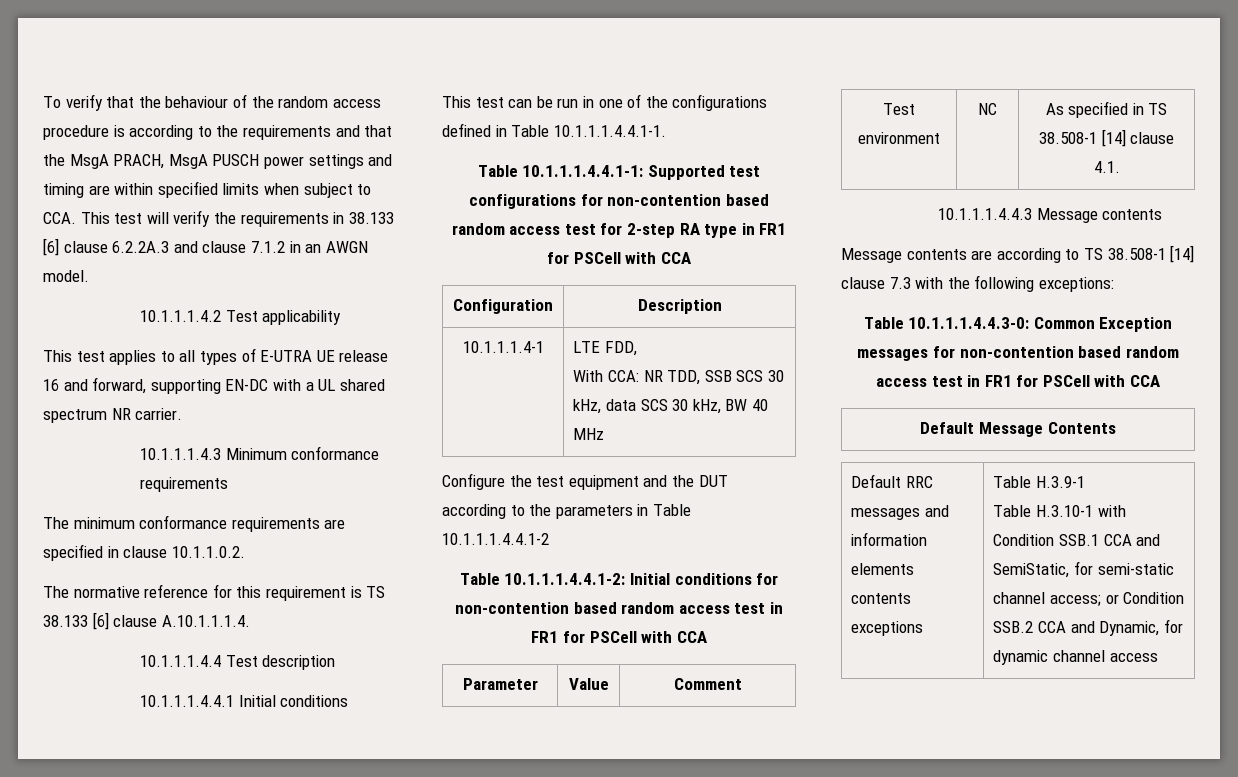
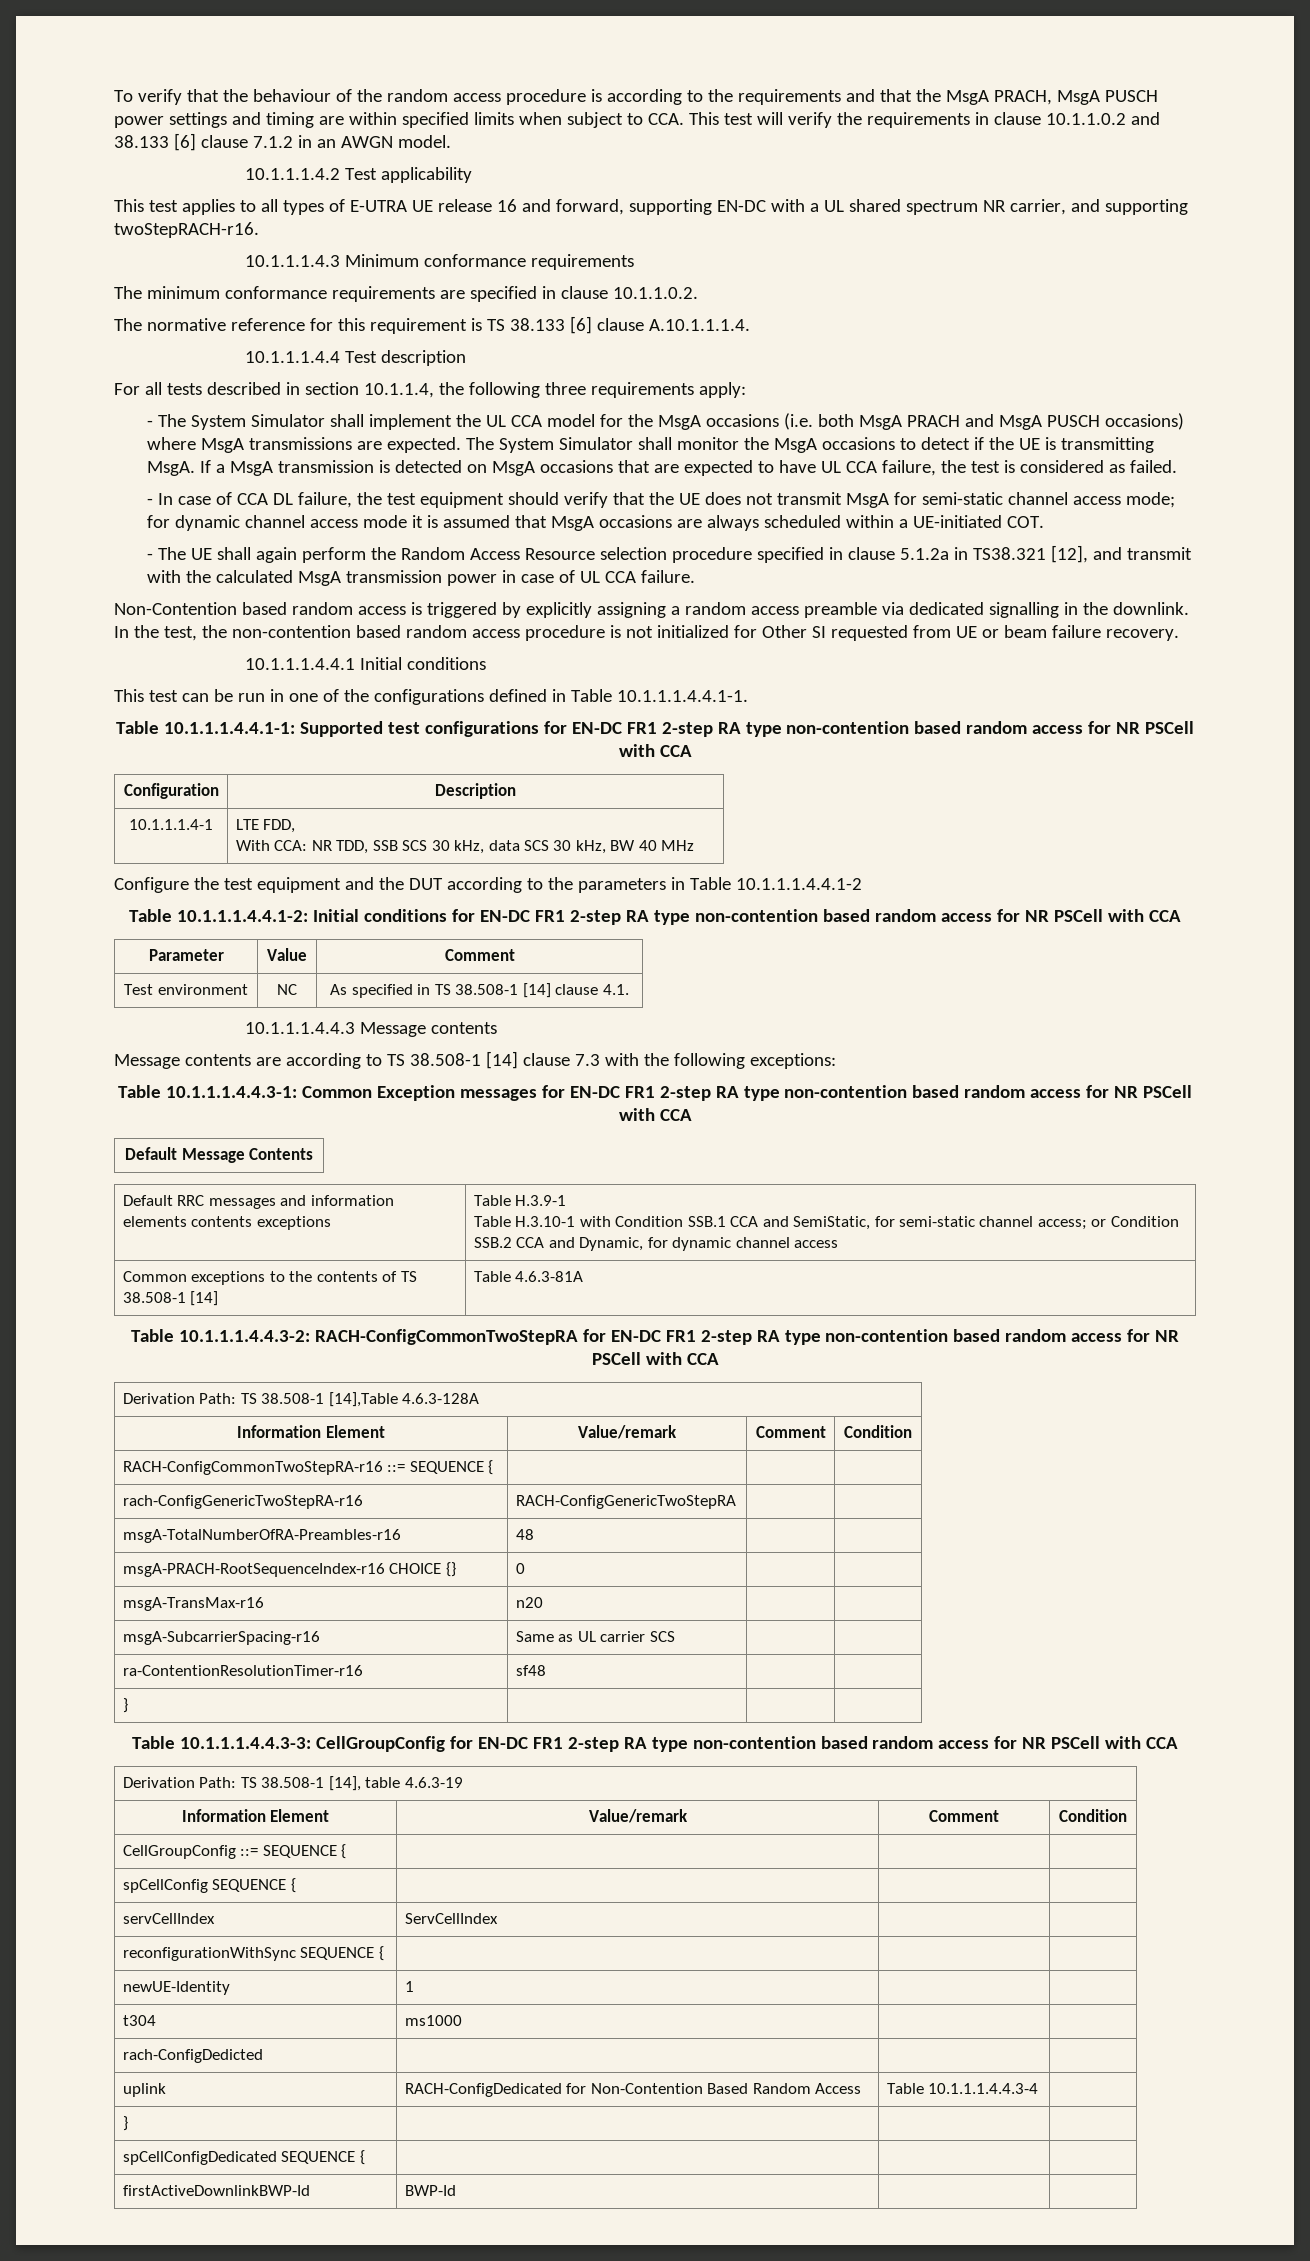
[348,212,394,224] [43,238,198,256] 38.133 [6] clause 6.2.2A.3 and -> [993,112,1160,125] [114,133,196,151] clause 10.1.1.0.2 and 38.133 [6]
[135,408,183,420] carrier. -> [1009,199,1188,215] [114,222,259,238] carrier, and supporting twoStepRACH-r16.
(336, 662) none -> [114,382,746,398] [146,413,1184,430] [146,437,1154,453] [146,460,1177,476] [146,492,1175,508] [146,515,1044,531] [146,545,1192,563] [146,570,695,586] [114,602,1189,618] [114,625,1179,641] // For all tests described in section 10.1.1.4, the following three requirements apply: // - The System Simulator shall implement the UL CCA model for the MsgA occasions (i.e. both MsgA PRACH and MsgA PUSCH occasions) where MsgA transmissions are expected. The System Simulator shall monitor the MsgA occasions to detect if the UE is transmitting MsgA. If a MsgA transmission is detected on MsgA occasions that are expected to have UL CCA failure, the test is considered as failed. // - In case of CCA DL failure, the test equipment should verify that the UE does not transmit MsgA for semi-static channel access mode; for dynamic channel access mode it is assumed that MsgA occasions are always scheduled within a UE-initiated COT. // - The UE shall again perform the Random Access Resource selection procedure specified in clause 5.1.2a in TS38.321 [12], and transmit with the calculated MsgA transmission power in case of UL CCA failure. // Non-Contention based random access is triggered by explicitly assigning a random access preamble via dedicated signalling in the downlink. In the test, the non-contention based random access procedure is not initialized for Other SI requested from UE or beam failure recovery.
[607,194,769,206] [451,223,787,238] [547,252,570,264] non-contention based random access test for 2-step RA type in FR1 for -> [571,721,1141,737] EN-DC FR1 2-step RA type non-contention based random access for NR
[455,602,783,614] [531,631,585,643] non-contention based random access test in FR1 for -> [480,909,1049,925] EN-DC FR1 2-step RA type non-contention based random access for NR
[908,317,1030,329] 10.1.1.1.4.4.3-0: -> [165,1086,297,1098] 10.1.1.1.4.4.3-1:
[959,346,1179,358] [875,375,1039,387] non-contention based random access test in FR1 for -> [569,1085,1139,1101] EN-DC FR1 2-step RA type non-contention based random access for NR
(1158, 657) none -> [122,1271,417,1285] [122,1291,219,1306] [473,1271,584,1282] [130,1329,1180,1345] [591,1352,719,1365] [122,1392,480,1407] [237,1425,385,1438] [578,1425,677,1439] [755,1426,826,1438] [844,1425,912,1438] [122,1460,494,1475] [122,1495,363,1509] [515,1495,736,1509] [122,1529,401,1543] [515,1529,534,1540] [122,1562,456,1577] [515,1563,525,1574] [122,1597,264,1611] [515,1597,543,1608] [122,1631,320,1645] [515,1631,675,1642] [122,1665,363,1676] [515,1665,546,1676] [122,1698,128,1713] [131,1736,1179,1752] [122,1776,463,1791] [181,1809,330,1822] [588,1809,688,1823] [929,1810,999,1822] [1059,1809,1127,1822] [122,1844,347,1859] [122,1878,296,1893] [122,1913,215,1924] [404,1913,498,1924] [122,1946,384,1961] [122,1981,230,1995] [404,1981,414,1992] [122,2015,156,2026] [404,2015,462,2026] [122,2049,263,2063] [122,2083,166,2097] [404,2083,862,2097] [886,2083,1039,2094] [122,2116,128,2131] [122,2150,365,2165] [122,2185,310,2196] [404,2185,456,2196] // Common exceptions to the contents of TS 38.508-1 [14] | Table 4.6.3-81A // Table 10.1.1.1.4.4.3-2: RACH-ConfigCommonTwoStepRA for EN-DC FR1 2-step RA type non-contention based random access for NR PSCell with CCA // Derivation Path: TS 38.508-1 [14],Table 4.6.3-128A // Information Element | Value/remark | Comment | Condition // RACH-ConfigCommonTwoStepRA-r16 ::= SEQUENCE { | | | // rach-ConfigGenericTwoStepRA-r16 | RACH-ConfigGenericTwoStepRA | | // msgA-TotalNumberOfRA-Preambles-r16 | 48 | | // msgA-PRACH-RootSequenceIndex-r16 CHOICE {} | 0 | | // msgA-TransMax-r16 | n20 | | // msgA-SubcarrierSpacing-r16 | Same as UL carrier SCS | | // ra-ContentionResolutionTimer-r16 | sf48 | | // } | | | // Table 10.1.1.1.4.4.3-3: CellGroupConfig for EN-DC FR1 2-step RA type non-contention based random access for NR PSCell with CCA // Derivation Path: TS 38.508-1 [14], table 4.6.3-19 // Information Element | Value/remark | Comment | Condition // CellGroupConfig ::= SEQUENCE { | | | // spCellConfig SEQUENCE { | | | // servCellIndex | ServCellIndex | | // reconfigurationWithSync SEQUENCE { | | | // newUE-Identity | 1 | | // t304 | ms1000 | | // rach-ConfigDedicted | | | // uplink | RACH-ConfigDedicated for Non-Contention Based Random Access | Table 10.1.1.1.4.4.3-4 | // } | | | // spCellConfigDedicated SEQUENCE { | | | // firstActiveDownlinkBWP-Id | BWP-Id | |

